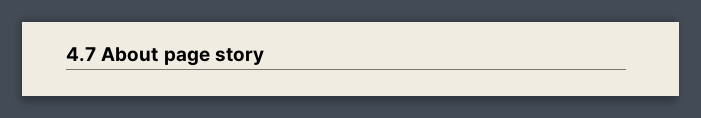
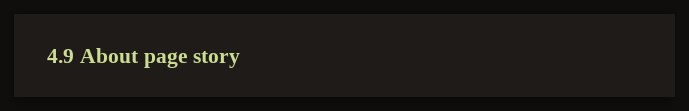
[66,47,96,62] 4.7 -> [47,49,74,63] 4.9

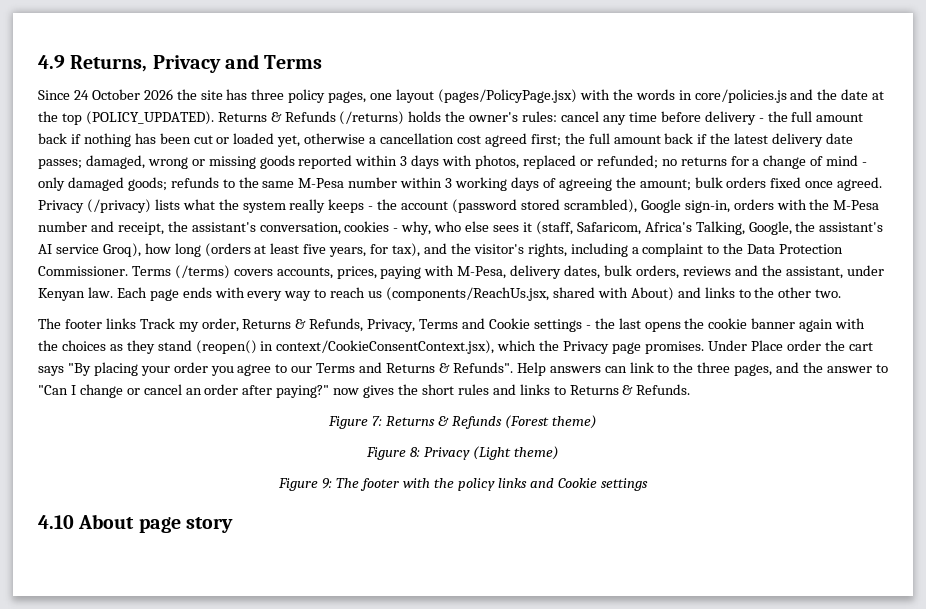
(74, 56) none -> [70,54,323,73] [38,89,885,103] [38,111,864,125] [38,133,854,147] [38,155,868,169] [38,177,883,191] [38,199,880,213] [38,221,884,235] [38,243,844,257] [38,265,884,279] [38,287,842,301] [38,318,866,332] [38,340,873,354] [38,362,888,376] [38,384,691,398] [328,415,597,429] [366,446,559,460] [278,478,648,491] [38,515,74,529] Returns, Privacy and Terms // Since 24 October 2026 the site has three policy pages, one layout (pages/PolicyPage.jsx) with the words in core/policies.js and the date at the top (POLICY_UPDATED). Returns & Refunds (/returns) holds the owner's rules: cancel any time before delivery - the full amount back if nothing has been cut or loaded yet, otherwise a cancellation cost agreed first; the full amount back if the latest delivery date passes; damaged, wrong or missing goods reported within 3 days with photos, replaced or refunded; no returns for a change of mind - only damaged goods; refunds to the same M-Pesa number within 3 working days of agreeing the amount; bulk orders fixed once agreed. Privacy (/privacy) lists what the system really keeps - the account (password stored scrambled), Google sign-in, orders with the M-Pesa number and receipt, the assistant's conversation, cookies - why, who else sees it (staff, Safaricom, Africa's Talking, Google, the assistant's AI service Groq), how long (orders at least five years, for tax), and the visitor's rights, including a complaint to the Data Protection Commissioner. Terms (/terms) covers accounts, prices, paying with M-Pesa, delivery dates, bulk orders, reviews and the assistant, under Kenyan law. Each page ends with every way to reach us (components/ReachUs.jsx, shared with About) and links to the other two. // The footer links Track my order, Returns & Refunds, Privacy, Terms and Cookie settings - the last opens the cookie banner again with the choices as they stand (reopen() in context/CookieConsentContext.jsx), which the Privacy page promises. Under Place order the cart says "By placing your order you agree to our Terms and Returns & Refunds". Help answers can link to the three pages, and the answer to "Can I change or cancel an order after paying?" now gives the short rules and links to Returns & Refunds. // Figure 7: Returns & Refunds (Forest theme) // Figure 8: Privacy (Light theme) // Figure 9: The footer with the policy links and Cookie settings // 4.10

